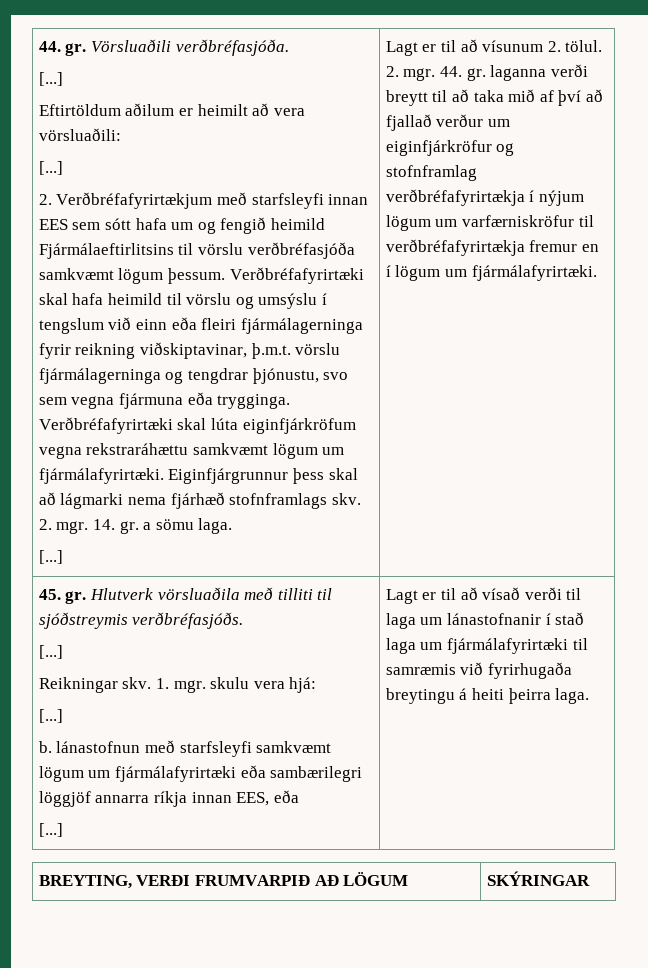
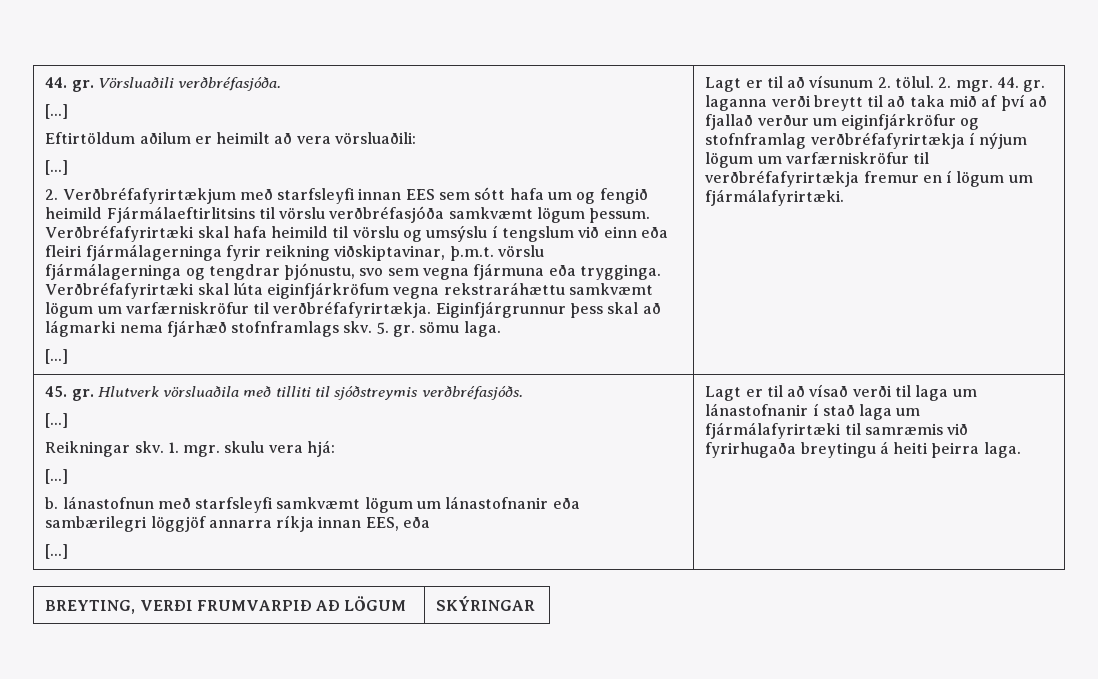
[38,468,164,484] fjármálafyrirtæki. -> [125,301,432,318] varfærniskröfur til verðbréfafyrirtækja.
[38,519,152,534] 2. mgr. 14. gr. a -> [376,322,416,337] 5. gr.
[115,766,237,782] fjármálafyrirtæki -> [445,496,549,509] lánastofnanir

